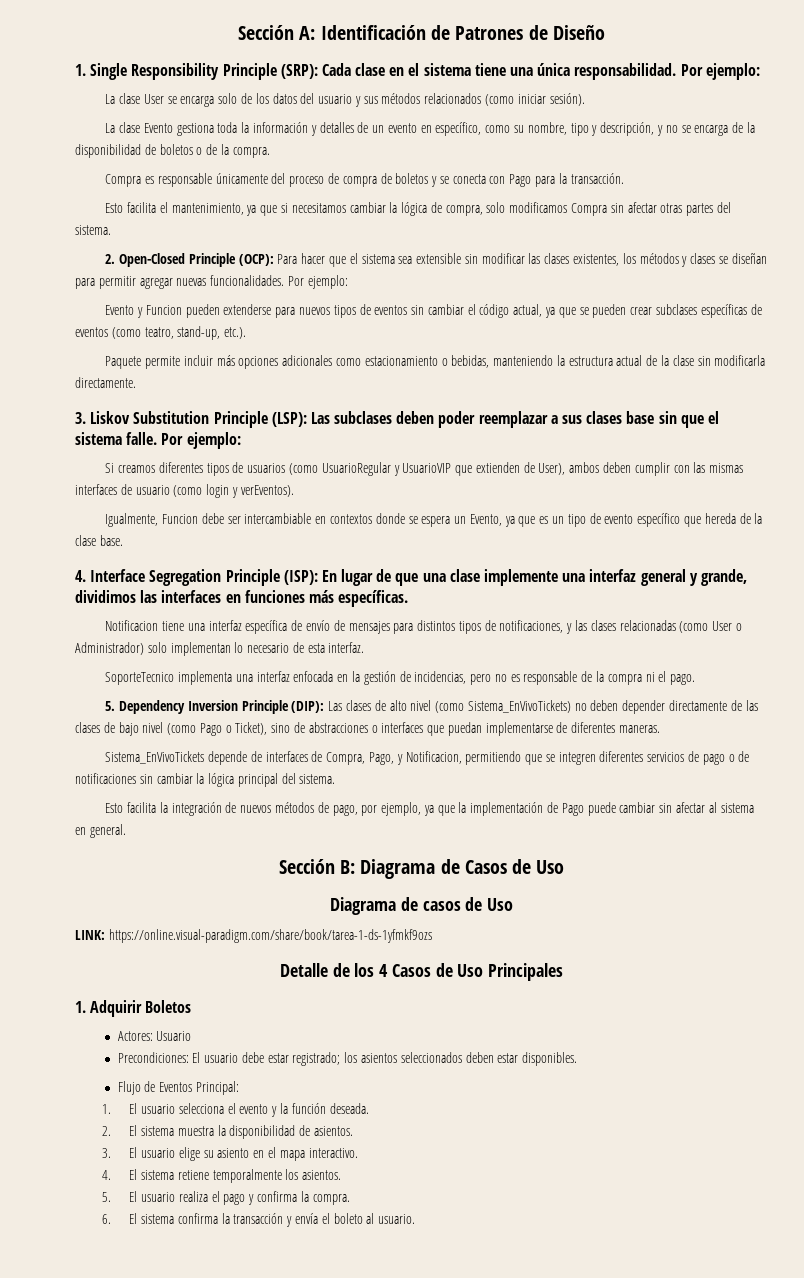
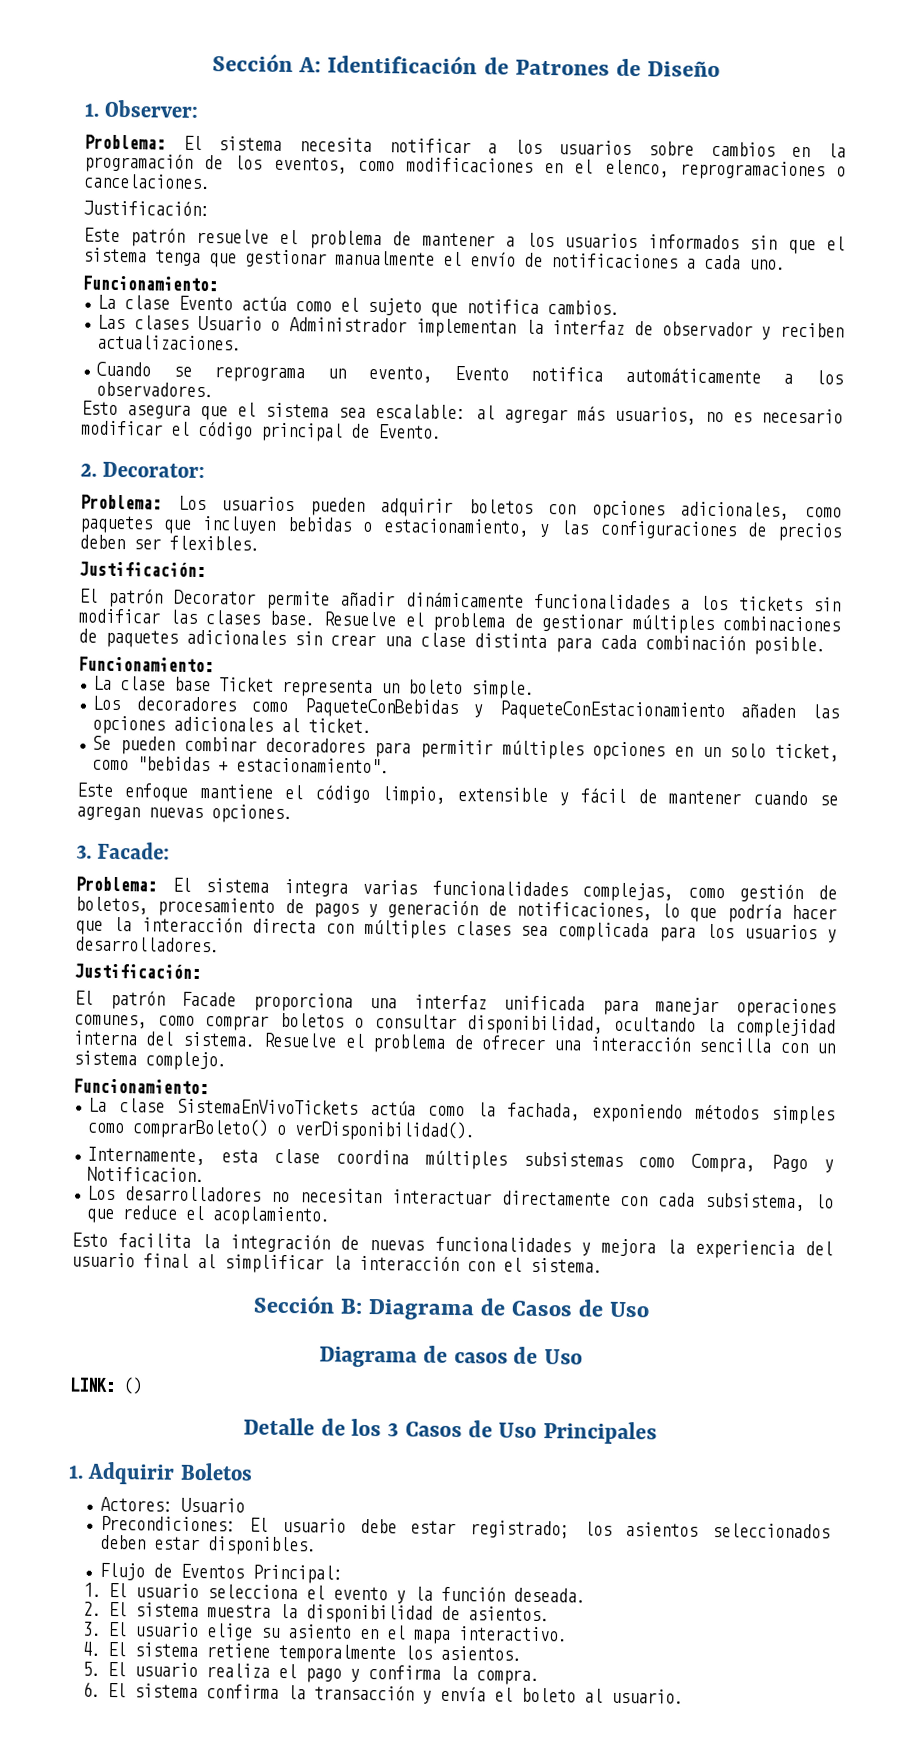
[90,63,760,80] [105,93,585,107] [105,122,755,136] [75,144,270,158] [105,173,624,187] [105,202,731,216] [75,225,111,235] [105,252,767,267] [75,275,348,289] [105,304,762,318] [75,326,247,340] [105,355,766,369] [75,377,136,388] [75,411,719,428] [75,432,241,449] [105,462,744,476] [75,484,294,498] [105,513,763,527] [75,535,123,546] [75,569,747,586] [75,590,409,607] [105,620,742,634] [75,642,365,656] [105,671,696,685] [105,700,758,714] [75,722,661,736] [105,751,750,765] [75,773,336,787] Single Responsibility Principle (SRP): Cada clase en el sistema tiene una única responsabilidad. Por ejemplo: // La clase User se encarga solo de los datos del usuario y sus métodos relacionados (como iniciar sesión). // La clase Evento gestiona toda la información y detalles de un evento en específico, como su nombre, tipo y descripción, y no se encarga de la disponibilidad de boletos o de la compra. // Compra es responsable únicamente del proceso de compra de boletos y se conecta con Pago para la transacción. // Esto facilita el mantenimiento, ya que si necesitamos cambiar la lógica de compra, solo modificamos Compra sin afectar otras partes del sistema. // 2. Open-Closed Principle (OCP): Para hacer que el sistema sea extensible sin modificar las clases existentes, los métodos y clases se diseñan para permitir agregar nuevas funcionalidades. Por ejemplo: // Evento y Funcion pueden extenderse para nuevos tipos de eventos sin cambiar el código actual, ya que se pueden crear subclases específicas de eventos (como teatro, stand-up, etc.). // Paquete permite incluir más opciones adicionales como estacionamiento o bebidas, manteniendo la estructura actual de la clase sin modificarla directamente. // 3. Liskov Substitution Principle (LSP): Las subclases deben poder reemplazar a sus clases base sin que el sistema falle. Por ejemplo: // Si creamos diferentes tipos de usuarios (como UsuarioRegular y UsuarioVIP que extienden de User), ambos deben cumplir con las mismas interfaces de usuario (como login y verEventos). // Igualmente, Funcion debe ser intercambiable en contextos donde se espera un Evento, ya que es un tipo de evento específico que hereda de la clase base. // 4. Interface Segregation Principle (ISP): En lugar de que una clase implemente una interfaz general y grande, dividimos las interfaces en funciones más específicas. // Notificacion tiene una interfaz específica de envío de mensajes para distintos tipos de notificaciones, y las clases relacionadas (como User o Administrador) solo implementan lo necesario de esta interfaz. // SoporteTecnico implementa una interfaz enfocada en la gestión de incidencias, pero no es responsable de la compra ni el pago. // 5. Dependency Inversion Principle (DIP): Las clases de alto nivel (como Sistema_EnVivoTickets) no deben depender directamente de las clases de bajo nivel (como Pago o Ticket), sino de abstracciones o interfaces que puedan implementarse de diferentes maneras. // Sistema_EnVivoTickets depende de interfaces de Compra, Pago, y Notificacion, permitiendo que se integren diferentes servicios de pago o de notificaciones sin cambiar la lógica principal del sistema. -> [104,99,199,118] [84,134,846,158] [84,153,846,181] [83,173,211,190] [83,200,210,217] [83,227,845,255] [83,247,786,270] [82,275,218,292] [97,294,621,317] [97,314,845,340] [97,334,243,351] [96,361,843,385] [96,381,215,398] [81,400,844,425] [81,420,442,442] [80,461,206,479] [80,494,842,520] [79,515,843,542] [79,534,260,551] [79,561,206,578] [79,588,841,612] [78,608,840,634] [78,628,826,656] [78,656,214,673] [93,675,536,699] [92,695,840,722] [92,715,373,735] [92,735,840,762] [92,756,391,774] [76,782,838,806] [76,804,293,824] [76,841,171,860] [75,876,837,903] [75,896,837,923] [75,916,837,943] [75,936,220,953] [74,963,201,980] [74,990,836,1018] [74,1012,836,1038] [73,1030,836,1054] [73,1050,227,1071] [73,1078,209,1095] [88,1097,835,1125] [87,1118,477,1142] [87,1146,834,1173] [87,1166,206,1183] [87,1185,834,1212] [86,1205,332,1226] Observer: // Problema: El sistema necesita notificar a los usuarios sobre cambios en la programación de los eventos, como modificaciones en el elenco, reprogramaciones o cancelaciones. // Justificación: // Este patrón resuelve el problema de mantener a los usuarios informados sin que el sistema tenga que gestionar manualmente el envío de notificaciones a cada uno. // Funcionamiento: // La clase Evento actúa como el sujeto que notifica cambios. // Las clases Usuario o Administrador implementan la interfaz de observador y reciben actualizaciones. // Cuando se reprograma un evento, Evento notifica automáticamente a los observadores. // Esto asegura que el sistema sea escalable: al agregar más usuarios, no es necesario modificar el código principal de Evento. // 2. Decorator: // Problema: Los usuarios pueden adquirir boletos con opciones adicionales, como paquetes que incluyen bebidas o estacionamiento, y las configuraciones de precios deben ser flexibles. // Justificación: // El patrón Decorator permite añadir dinámicamente funcionalidades a los tickets sin modificar las clases base. Resuelve el problema de gestionar múltiples combinaciones de paquetes adicionales sin crear una clase distinta para cada combinación posible. // Funcionamiento: // La clase base Ticket representa un boleto simple. // Los decoradores como PaqueteConBebidas y PaqueteConEstacionamiento añaden las opciones adicionales al ticket. // Se pueden combinar decoradores para permitir múltiples opciones en un solo ticket, como "bebidas + estacionamiento". // Este enfoque mantiene el código limpio, extensible y fácil de mantener cuando se agregan nuevas opciones. // 3. Facade: // Problema: El sistema integra varias funcionalidades complejas, como gestión de boletos, procesamiento de pagos y generación de notificaciones, lo que podría hacer que la interacción directa con múltiples clases sea complicada para los usuarios y desarrolladores. // Justificación: // El patrón Facade proporciona una interfaz unificada para manejar operaciones comunes, como comprar boletos o consultar disponibilidad, ocultando la complejidad interna del sistema. Resuelve el problema de ofrecer una interacción sencilla con un sistema complejo. // Funcionamiento: // La clase SistemaEnVivoTickets actúa como la fachada, exponiendo métodos simples como comprarBoleto() o verDisponibilidad(). // Internamente, esta clase coordina múltiples subsistemas como Compra, Pago y Notificacion. // Los desarrolladores no necesitan interactuar directamente con cada subsistema, lo que reduce el acoplamiento.
[240,802,754,816] [75,824,126,838] nuevos métodos de pago, por ejemplo, ya que la implementación de Pago puede cambiar sin afectar al sistema en general. -> [369,1236,833,1259] [71,1252,603,1274] nuevas funcionalidades y mejora la experiencia del usuario final al simplificar la interacción con el sistema.
[108,929,432,943] https://online.visual-paradigm.com/share/book/tarea-1-ds-1yfmkf9ozs -> [123,1377,143,1395] ()
[379,964,389,977] 4 -> [387,1422,400,1437] 3

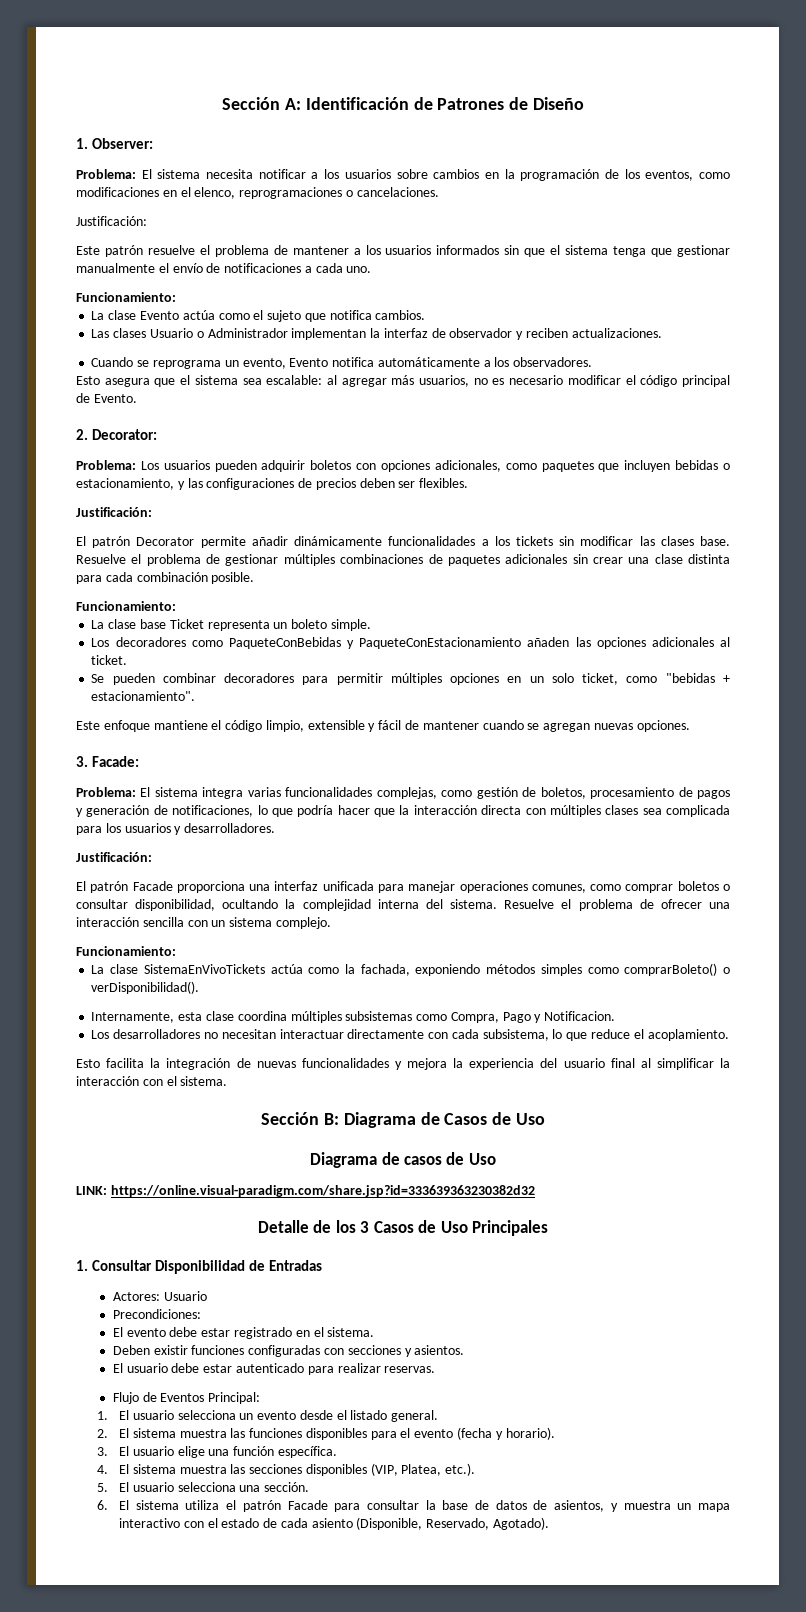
[123,1377,143,1395] () -> [110,1185,535,1197] https://online.visual-paradigm.com/share.jsp?id=333639363230382d32
[87,1461,253,1485] Adquirir Boletos -> [92,1260,323,1274] Consultar Disponibilidad de Entradas
[249,1517,831,1539] [99,1534,317,1556] El usuario debe estar registrado; los asientos seleccionados deben estar disponibles. -> [112,1327,375,1339] [112,1345,465,1357] [112,1363,436,1375] // El evento debe estar registrado en el sistema. // Deben existir funciones configuradas con secciones y asientos. // El usuario debe estar autenticado para realizar reservas.
[306,1585,587,1604] [83,1601,551,1624] [83,1621,569,1644] [82,1641,523,1664] [82,1661,541,1686] [82,1681,685,1704] el evento y la función deseada. // 2. El sistema muestra la disponibilidad de asientos. // 3. El usuario elige su asiento en el mapa interactivo. // 4. El sistema retiene temporalmente los asientos. // 5. El usuario realiza el pago y confirma la compra. // 6. El sistema confirma la transacción y envía el boleto al usuario. -> [239,1410,439,1422] [97,1427,555,1440] [97,1446,337,1458] [97,1463,476,1476] [97,1482,310,1492] [97,1500,730,1512] [118,1517,549,1530] un evento desde el listado general. // 2. El sistema muestra las funciones disponibles para el evento (fecha y horario). // 3. El usuario elige una función específica. // 4. El sistema muestra las secciones disponibles (VIP, Platea, etc.). // 5. El usuario selecciona una sección. // 6. El sistema utiliza el patrón Facade para consultar la base de datos de asientos, y muestra un mapa interactivo con el estado de cada asiento (Disponible, Reservado, Agotado).

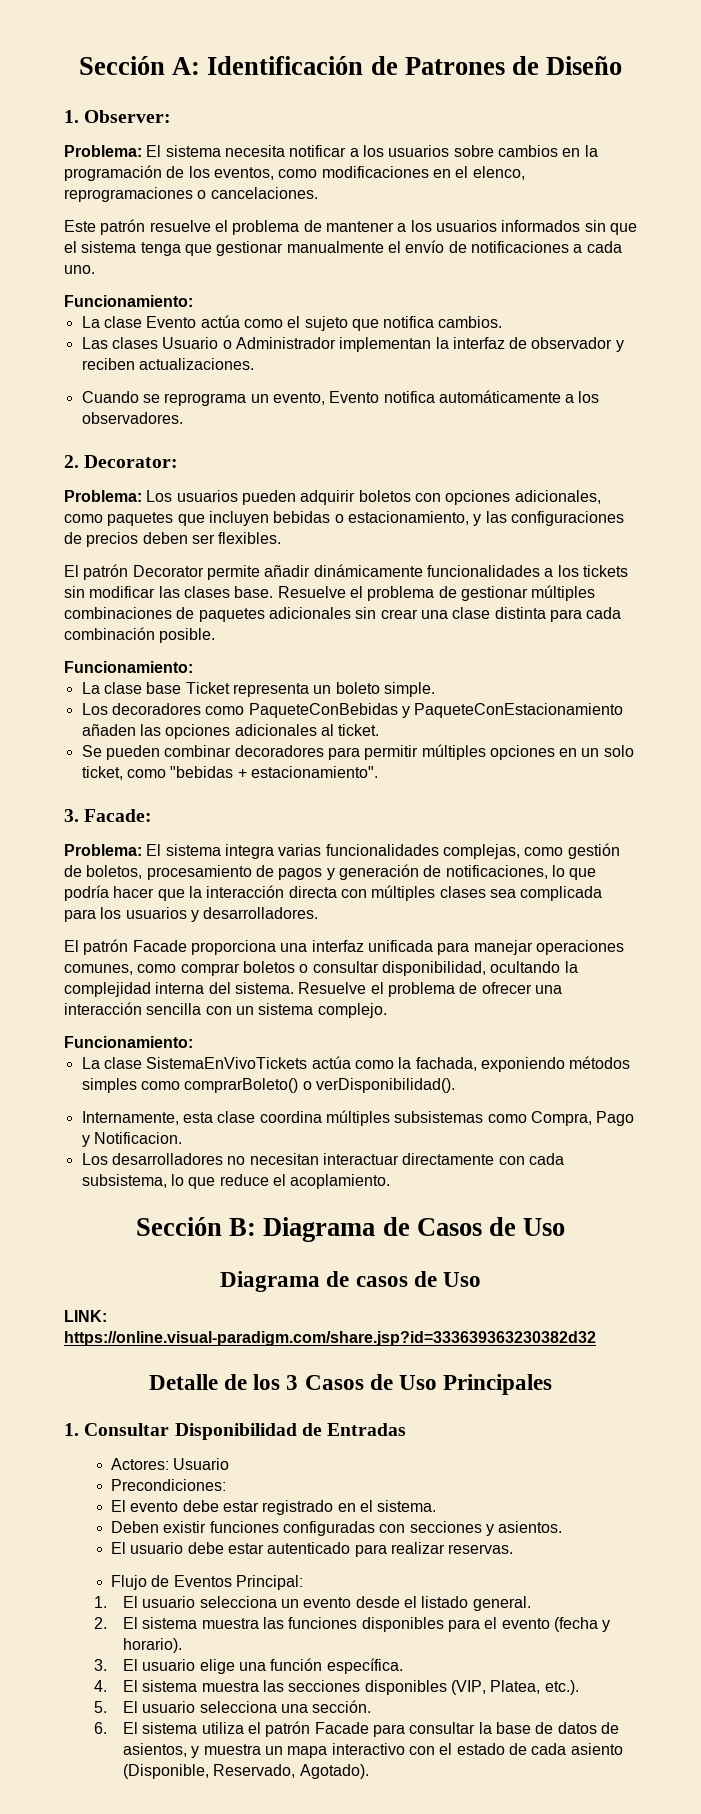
[76,216,147,226] // Justificación: -> (318, 193) none
[76,375,730,387] [76,393,137,403] // Esto asegura que el sistema sea escalable: al agregar más usuarios, no es necesario modificar el código principal de Evento. -> (183, 418) none
[76,507,152,517] // Justificación: -> (282, 538) none
[76,720,690,732] // Este enfoque mantiene el código limpio, extensible y fácil de mantener cuando se agregan nuevas opciones. -> (378, 772) none
[76,852,152,862] // Justificación: -> (319, 913) none
[76,1058,730,1070] [76,1076,228,1086] // Esto facilita la integración de nuevas funcionalidades y mejora la experiencia del usuario final al simplificar la interacción con el sistema. -> (391, 1181) none

